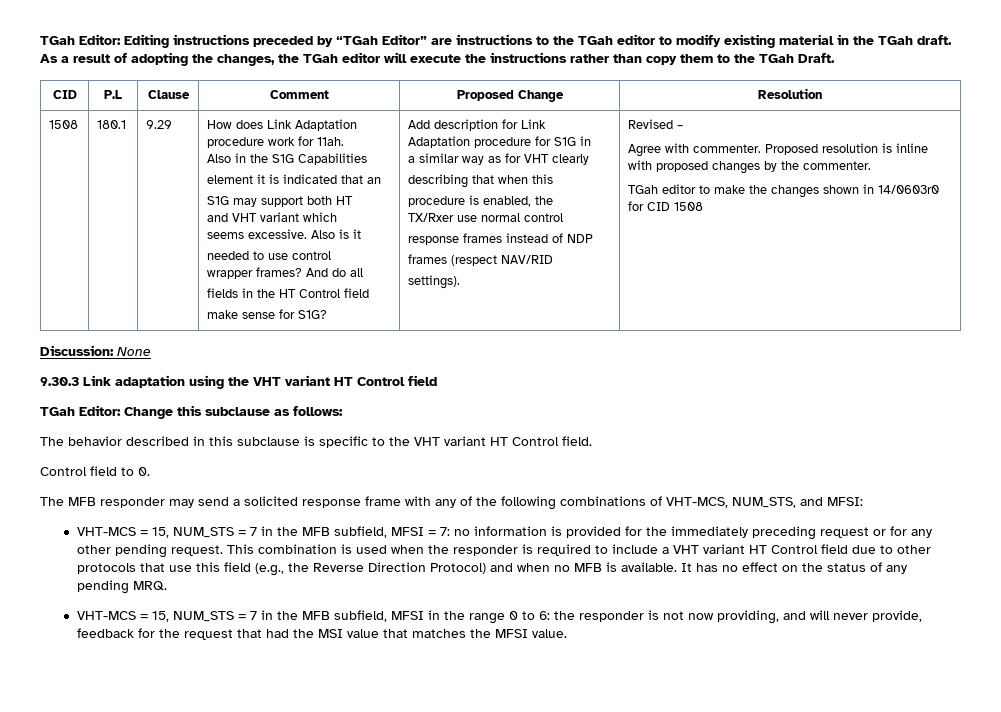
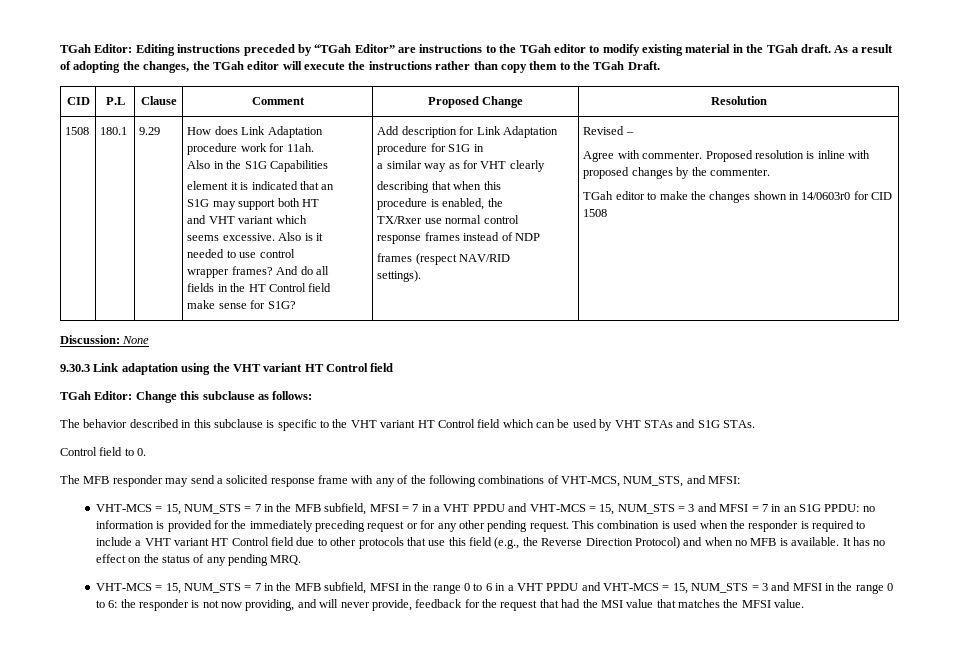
[562,436,592,446] field. -> [477,419,755,431] field which can be used by VHT STAs and S1G STAs.
[439,527,450,536] 7: -> [412,503,860,515] 7 in a VHT PPDU and VHT-MCS = 15, NUM_STS = 3 and MFSI = 7 in an S1G PPDU:
(535, 615) none -> [485,582,894,594] [95,600,105,608] 6 in a VHT PPDU and VHT-MCS = 15, NUM_STS = 3 and MFSI in the range 0 to

